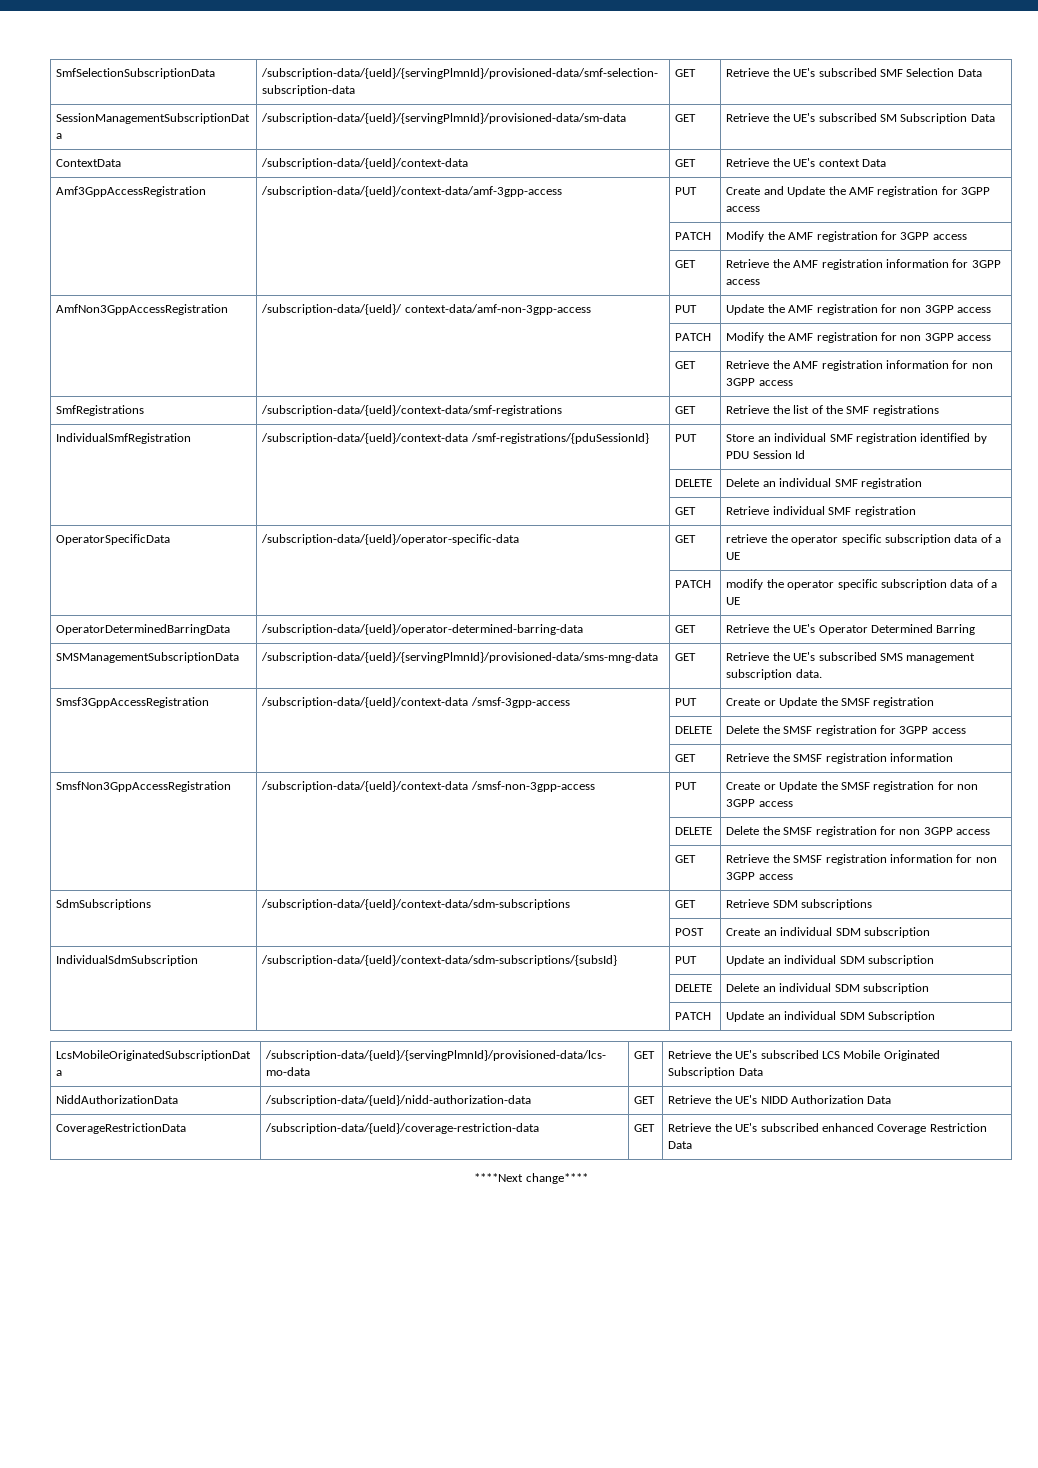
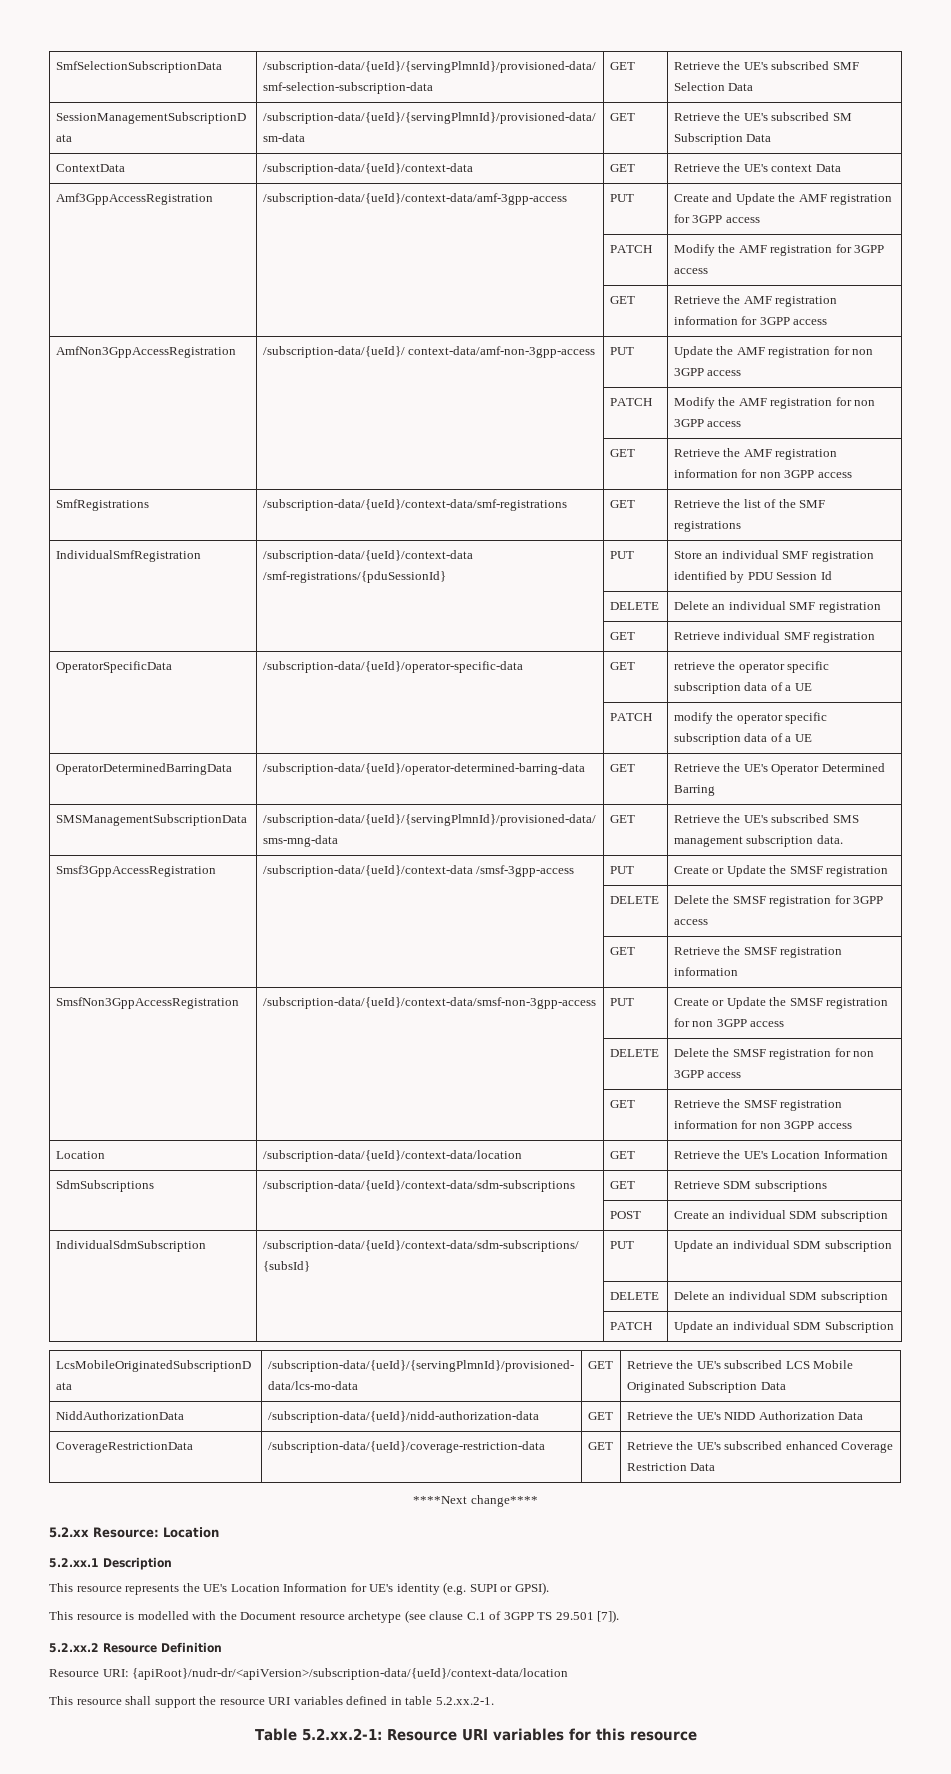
[261,781,595,792] /subscription-data/{ueId}/context-data /smsf-non-3gpp-access -> [262,997,596,1009] /subscription-data/{ueId}/context-data/smsf-non-3gpp-access
(793, 877) none -> [55,1151,105,1159] [262,1150,522,1162] [609,1151,635,1159] [673,1150,888,1159] // Location | /subscription-data/{ueId}/context-data/location | GET | Retrieve the UE's Location Information
(588, 1178) none -> [49,1527,219,1538] [49,1557,172,1570] [49,1582,549,1595] [49,1610,620,1623] [49,1642,222,1653] [49,1668,569,1680] [49,1696,494,1708] [254,1728,697,1741] // 5.2.xx Resource: Location // 5.2.xx.1 Description // This resource represents the UE's Location Information for UE's identity (e.g. SUPI or GPSI). // This resource is modelled with the Document resource archetype (see clause C.1 of 3GPP TS 29.501 [7]). // 5.2.xx.2 Resource Definition // Resource URI: {apiRoot}/nudr-dr/<apiVersion>/subscription-data/{ueId}/context-data/location // This resource shall support the resource URI variables defined in table 5.2.xx.2-1. // Table 5.2.xx.2-1: Resource URI variables for this resource

